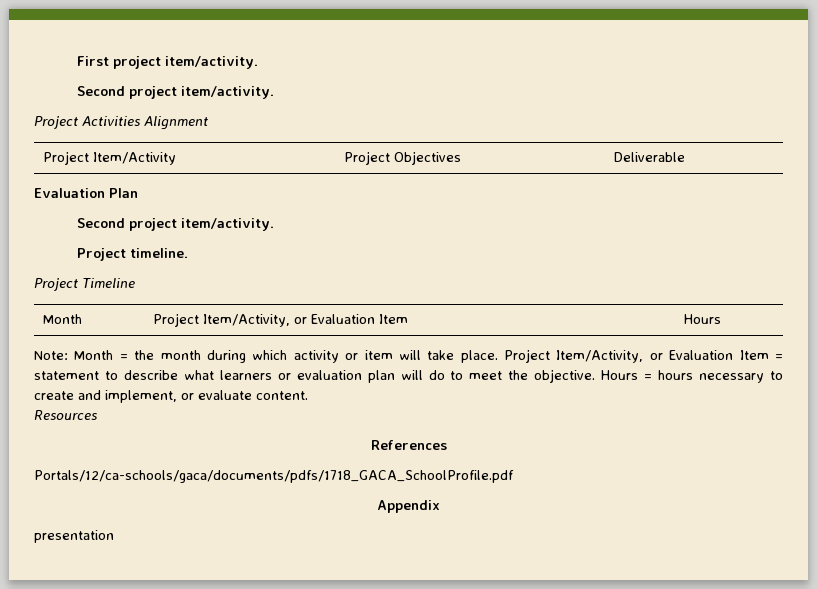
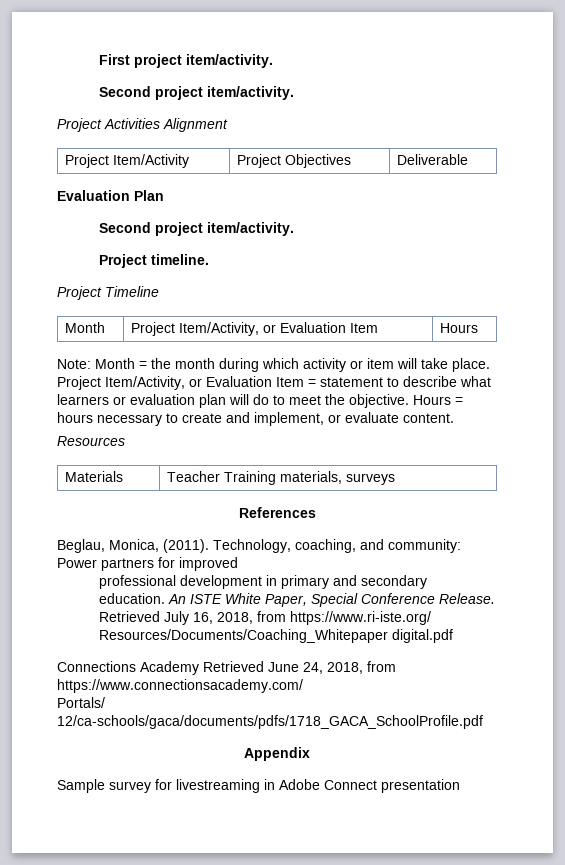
[370,440,447,450] [34,470,514,483] [377,500,440,513] // References // Portals/12/ca-schools/gaca/documents/pdfs/1718_GACA_SchoolProfile.pdf // Appendix // -> [65,471,124,482] [167,471,396,485] [238,507,316,518] [57,539,461,553] [57,557,238,571] [99,575,428,589] [99,593,496,607] [99,611,432,625] [99,629,454,643] [57,661,396,675] [57,679,303,693] [57,697,105,708] [57,715,483,729] [244,747,310,761] [57,779,377,793] // Materials | Teacher Training materials, surveys // References // Beglau, Monica, (2011). Technology, coaching, and community: Power partners for improved // professional development in primary and secondary education. An ISTE White Paper, Special Conference Release. Retrieved July 16, 2018, from https://www.ri-iste.org/ Resources/Documents/Coaching_Whitepaper digital.pdf // Connections Academy Retrieved June 24, 2018, from https://www.connectionsacademy.com/ // Portals/ 12/ca-schools/gaca/documents/pdfs/1718_GACA_SchoolProfile.pdf // Appendix // Sample survey for livestreaming in Adobe Connect

